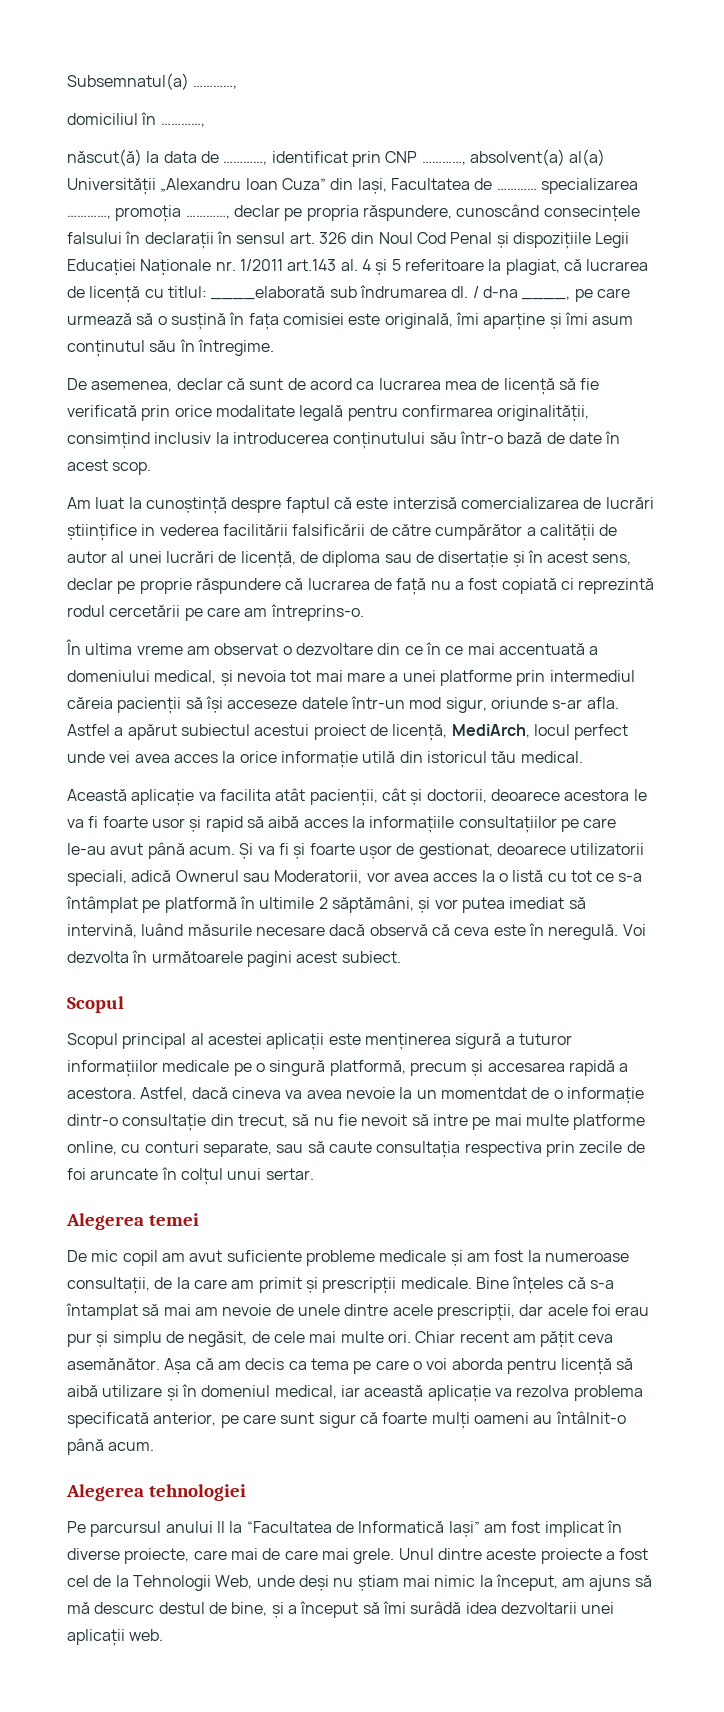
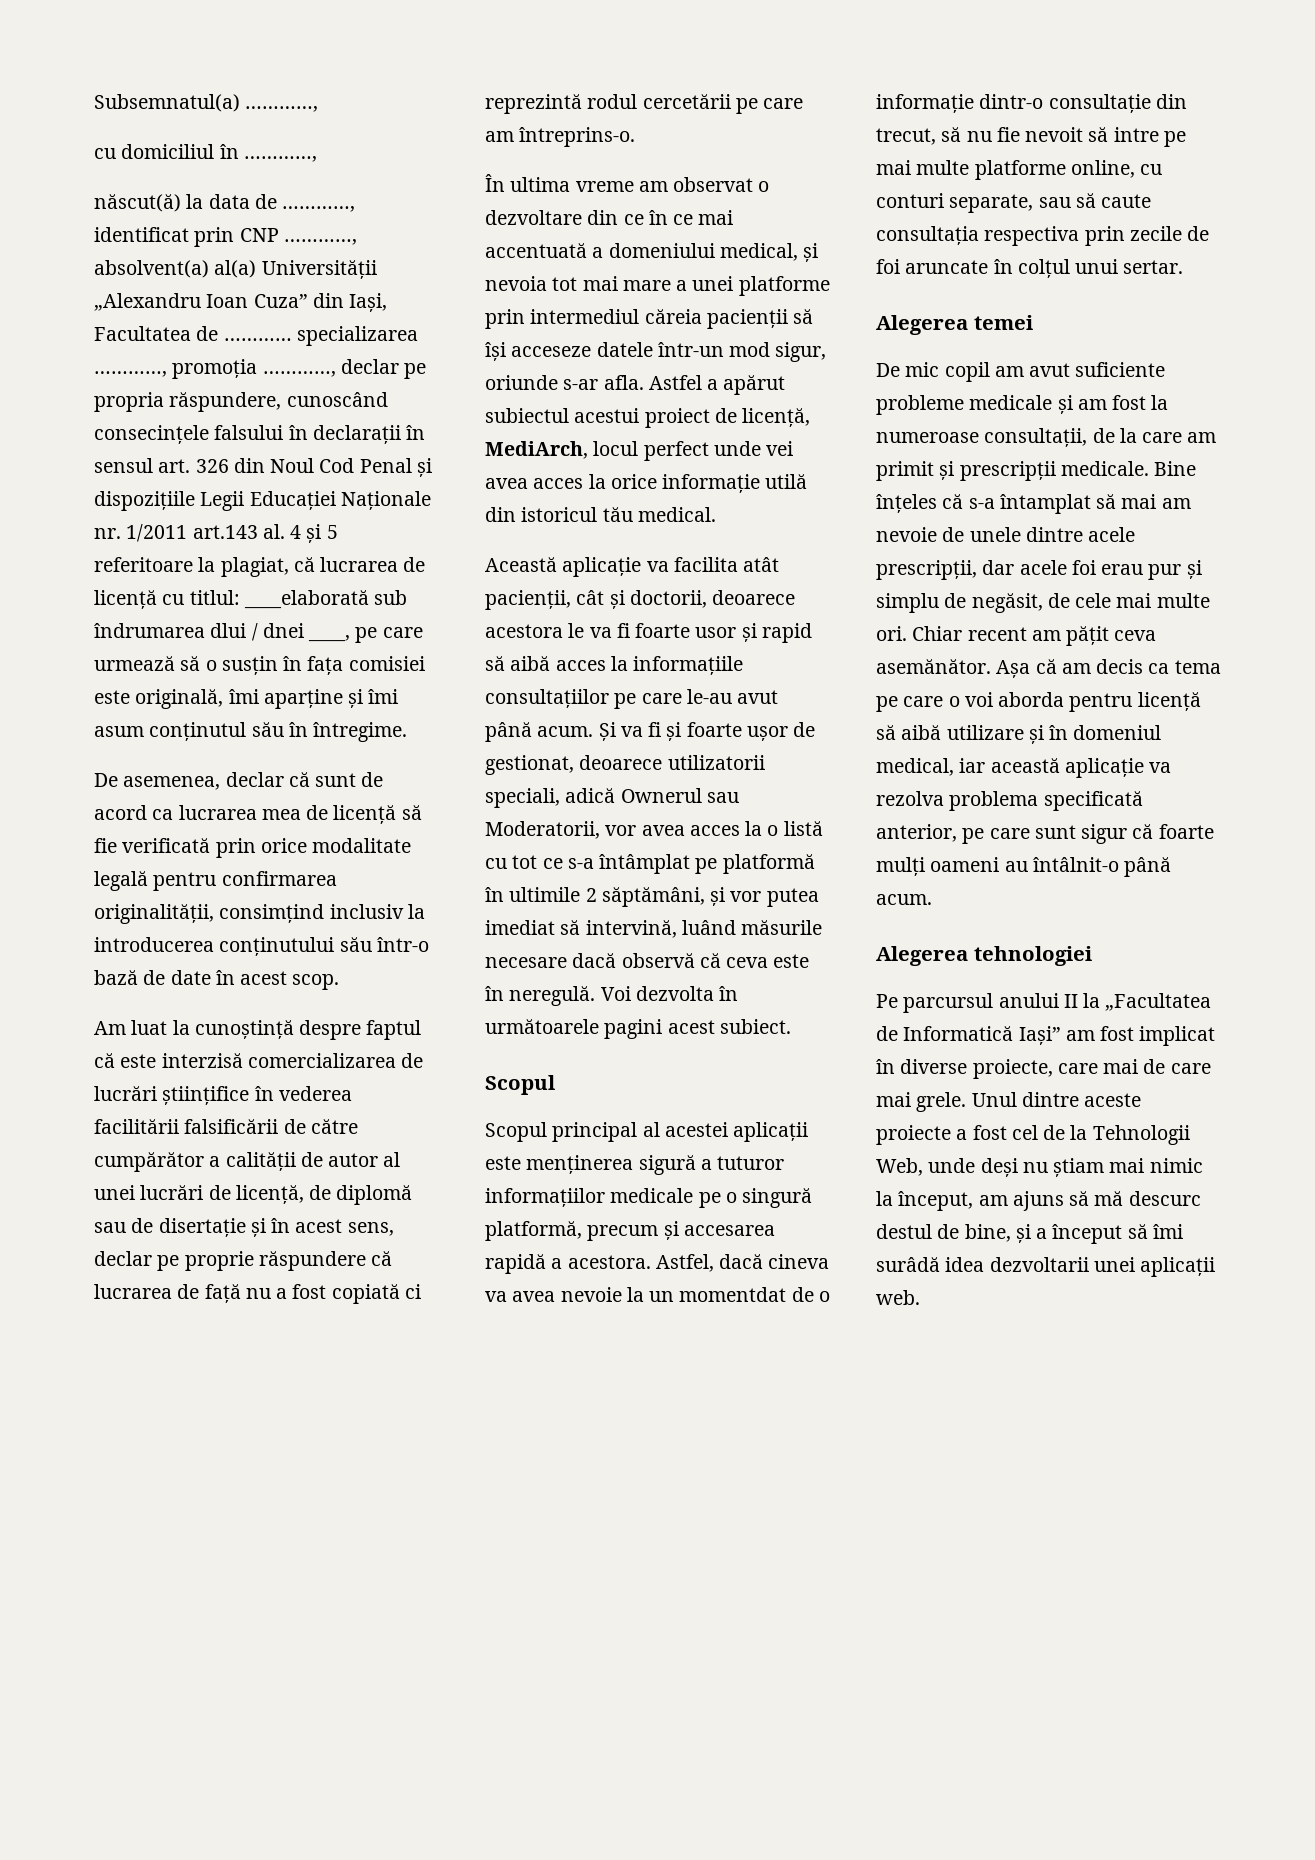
(238, 87) none -> [94,148,116,159] cu
[451,286,518,298] dl. / d-na -> [210,623,304,641] dlui / dnei
[170,313,226,330] susțină -> [221,656,278,675] susțin
[141,524,156,536] in -> [254,1086,274,1101] în
[322,551,381,567] diploma -> [336,1185,413,1205] diplomă
[246,1521,332,1533] “Facultatea -> [1105,993,1212,1011] „Facultatea

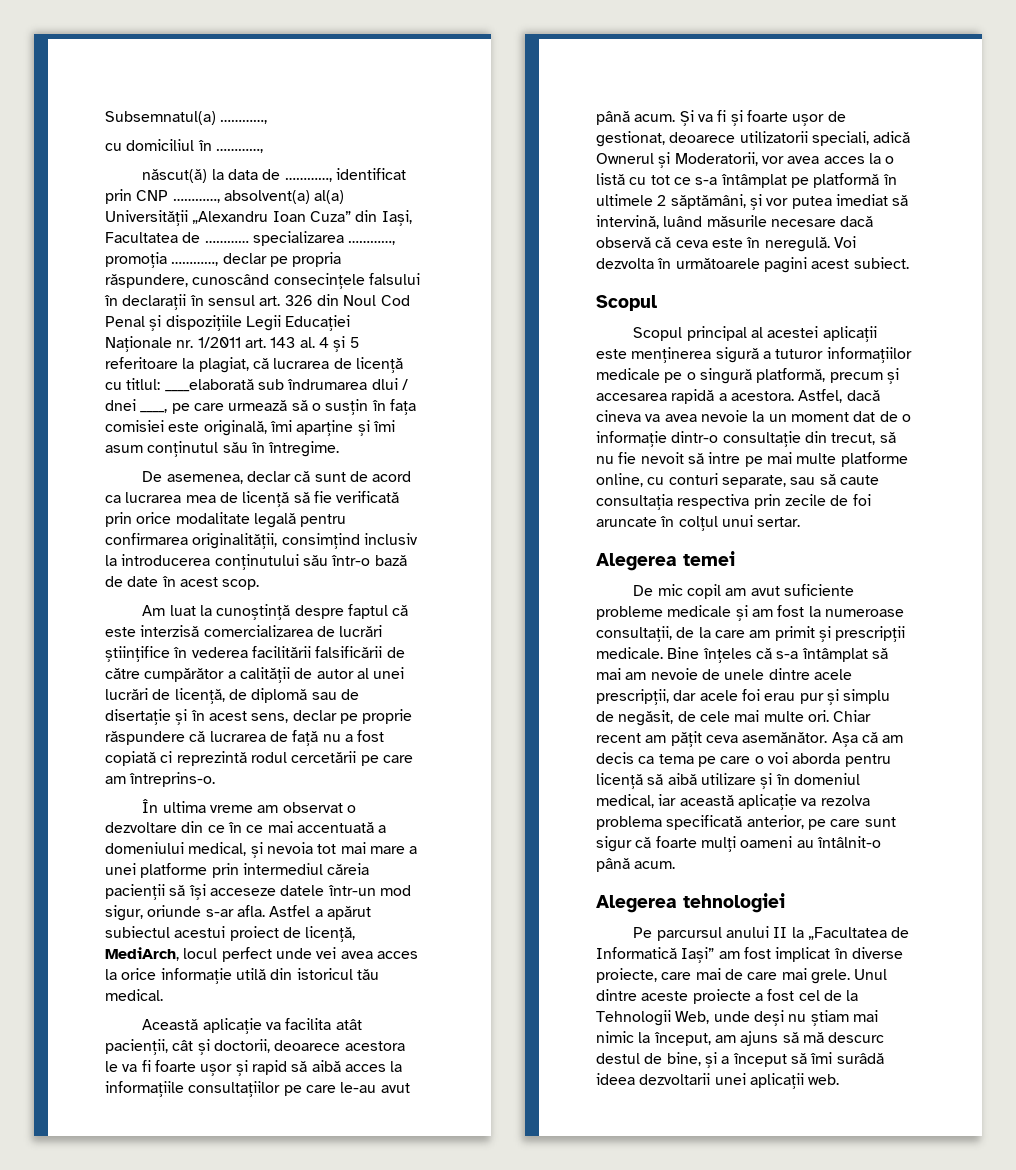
[192,525,258,539] art.143 -> [244,337,296,348] art. 143
[695,627,737,638] usor -> [200,1064,233,1076] ușor
[706,792,739,803] sau -> [658,152,671,168] și
[509,887,581,902] ultimile -> [596,194,653,206] ultimele
[679,1287,787,1302] momentdat -> [790,411,876,422] moment dat
[999,494,1091,514] întamplat -> [801,648,868,662] întâmplat
[945,1257,985,1272] idea -> [596,1073,635,1085] ideea

